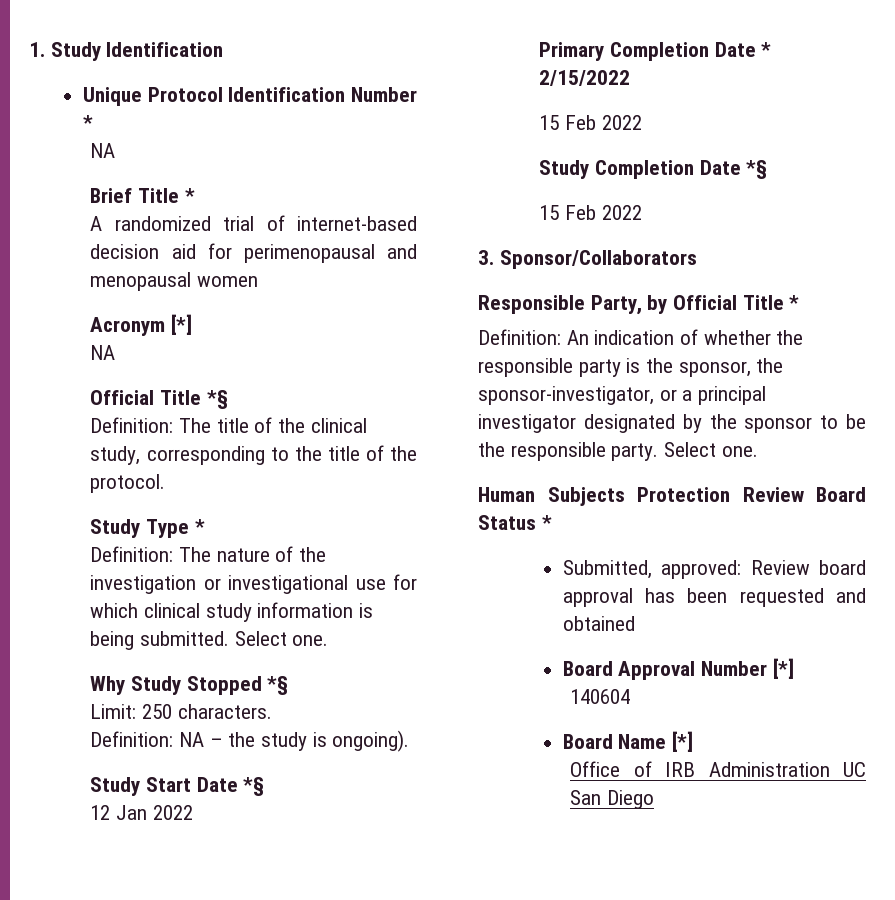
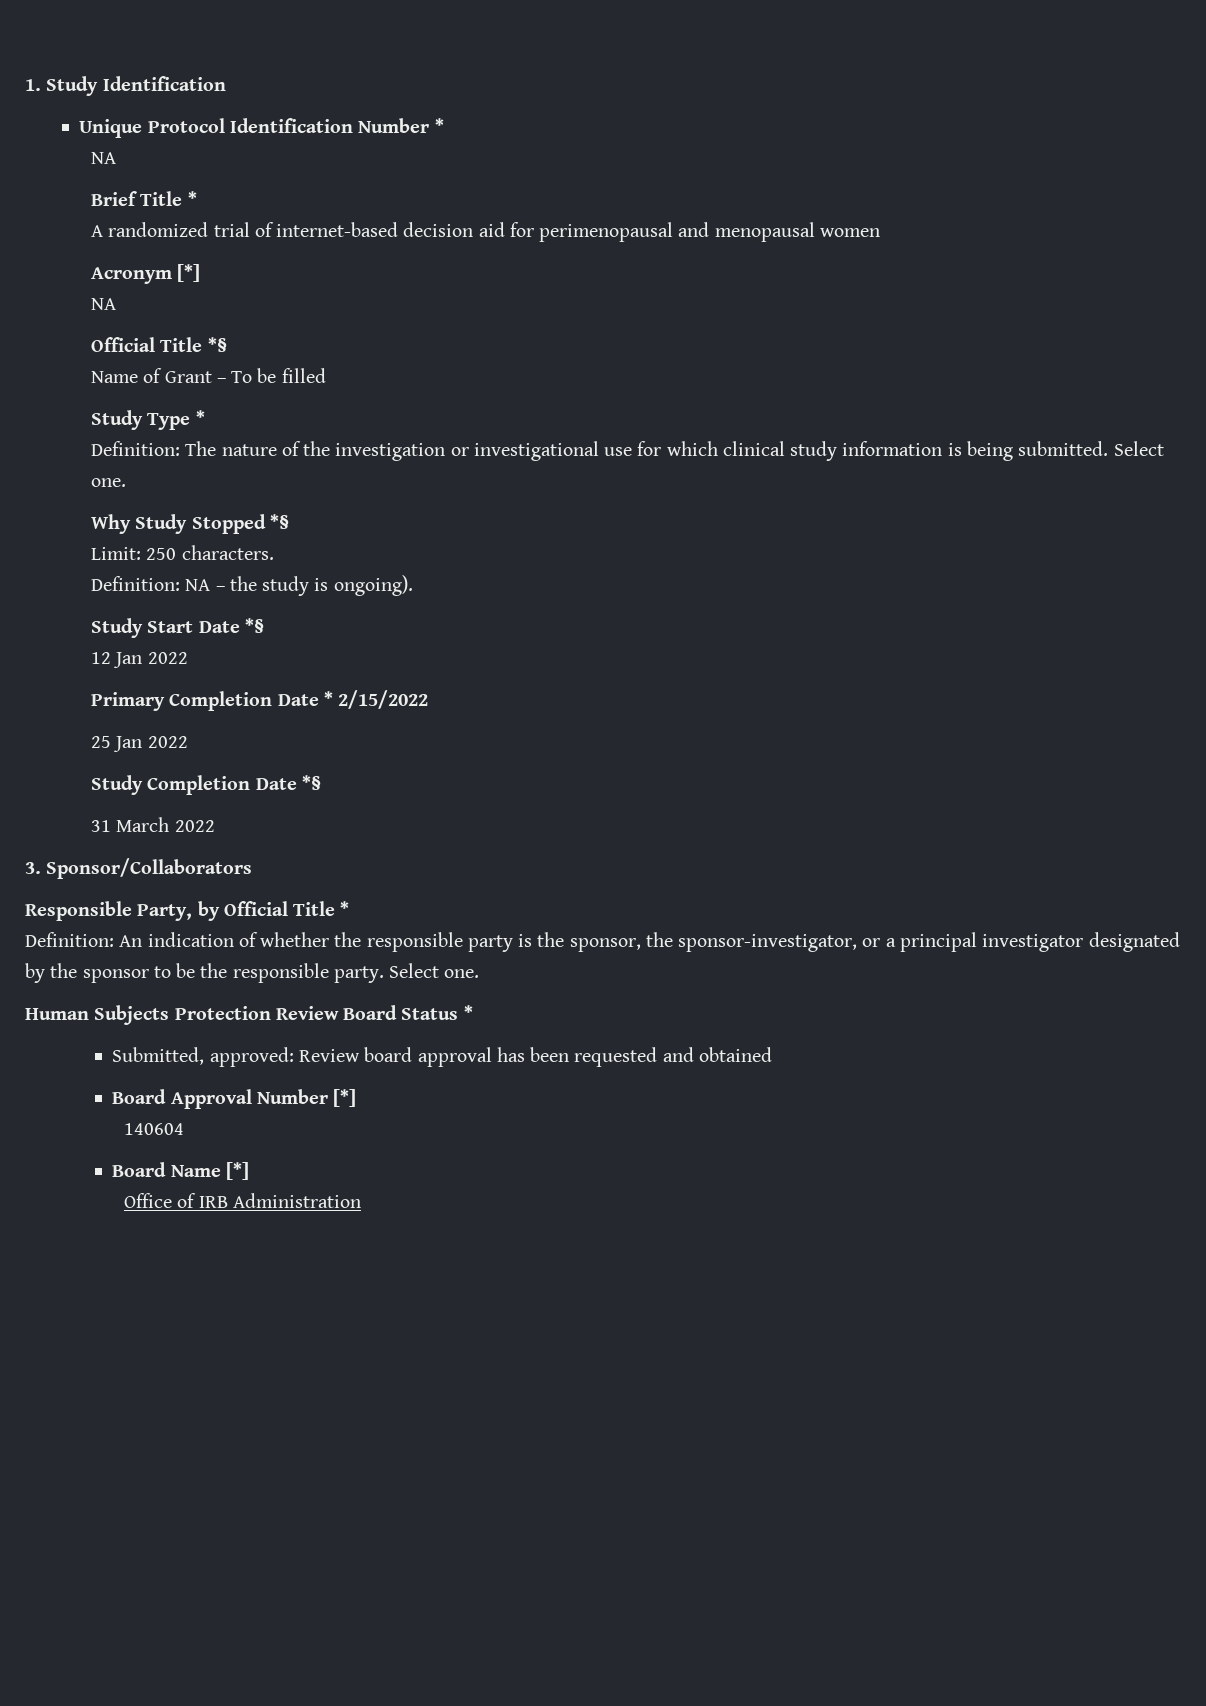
[90,417,367,433] [90,445,417,465] [90,474,166,493] Definition: The title of the clinical study, corresponding to the title of the protocol. -> [91,368,326,383] Name of Grant – To be filled
[539,115,597,130] 15 Feb -> [91,736,143,752] 25 Jan
[539,205,597,220] 15 Feb -> [91,817,170,832] 31 March
[843,762,866,777] [570,790,654,809] UC San Diego -> (361, 1200) none

